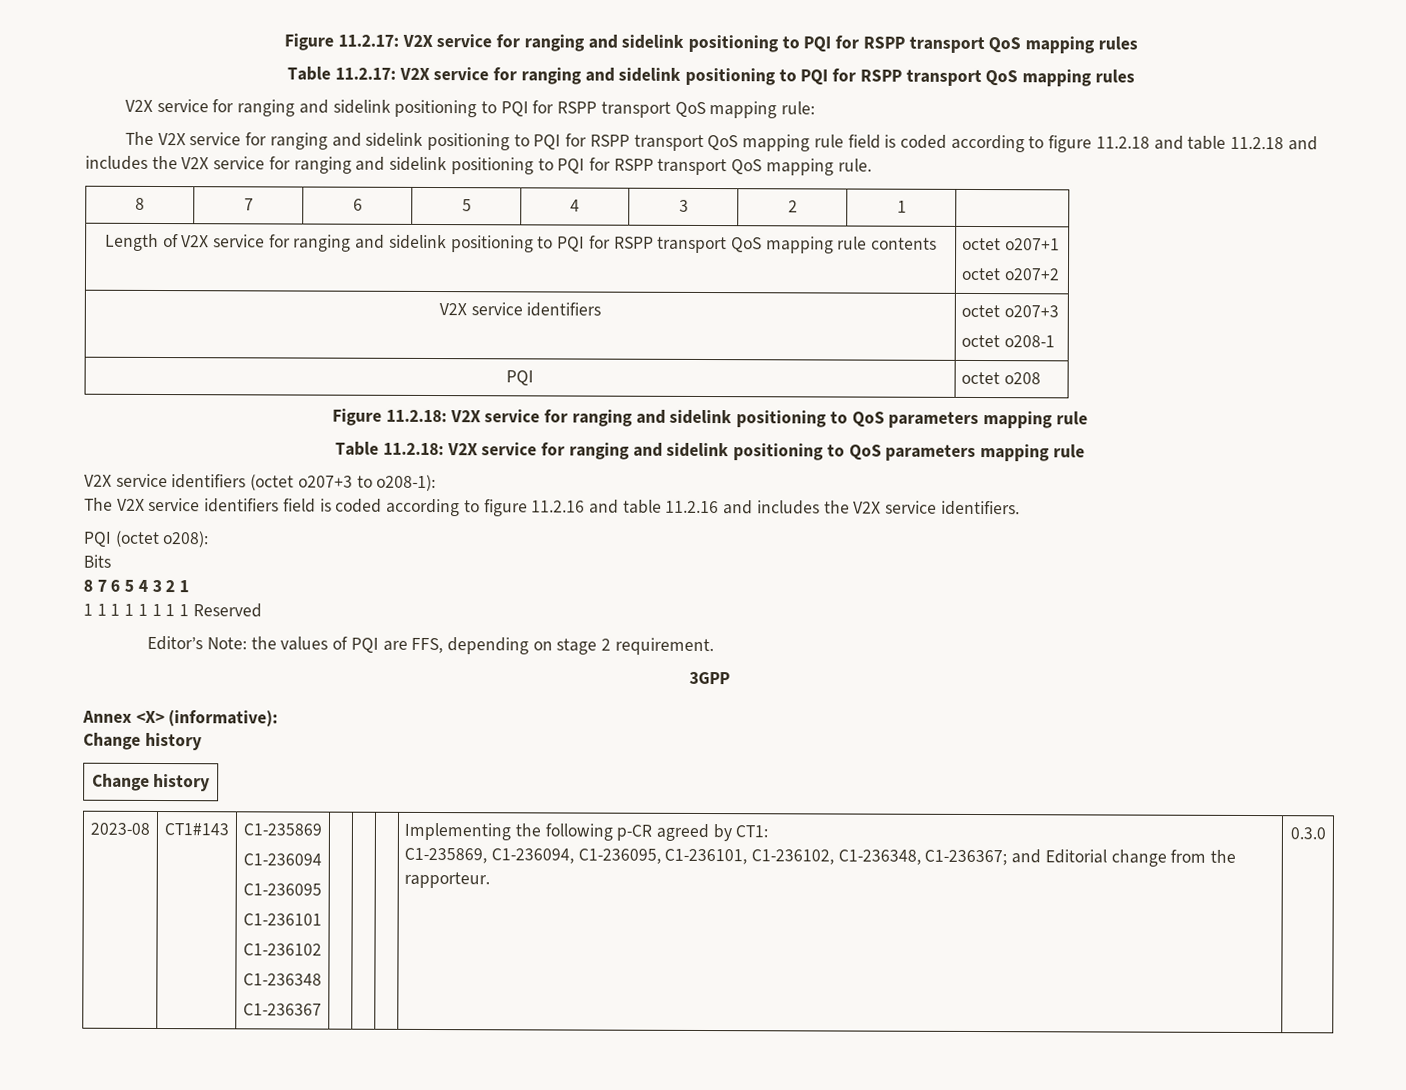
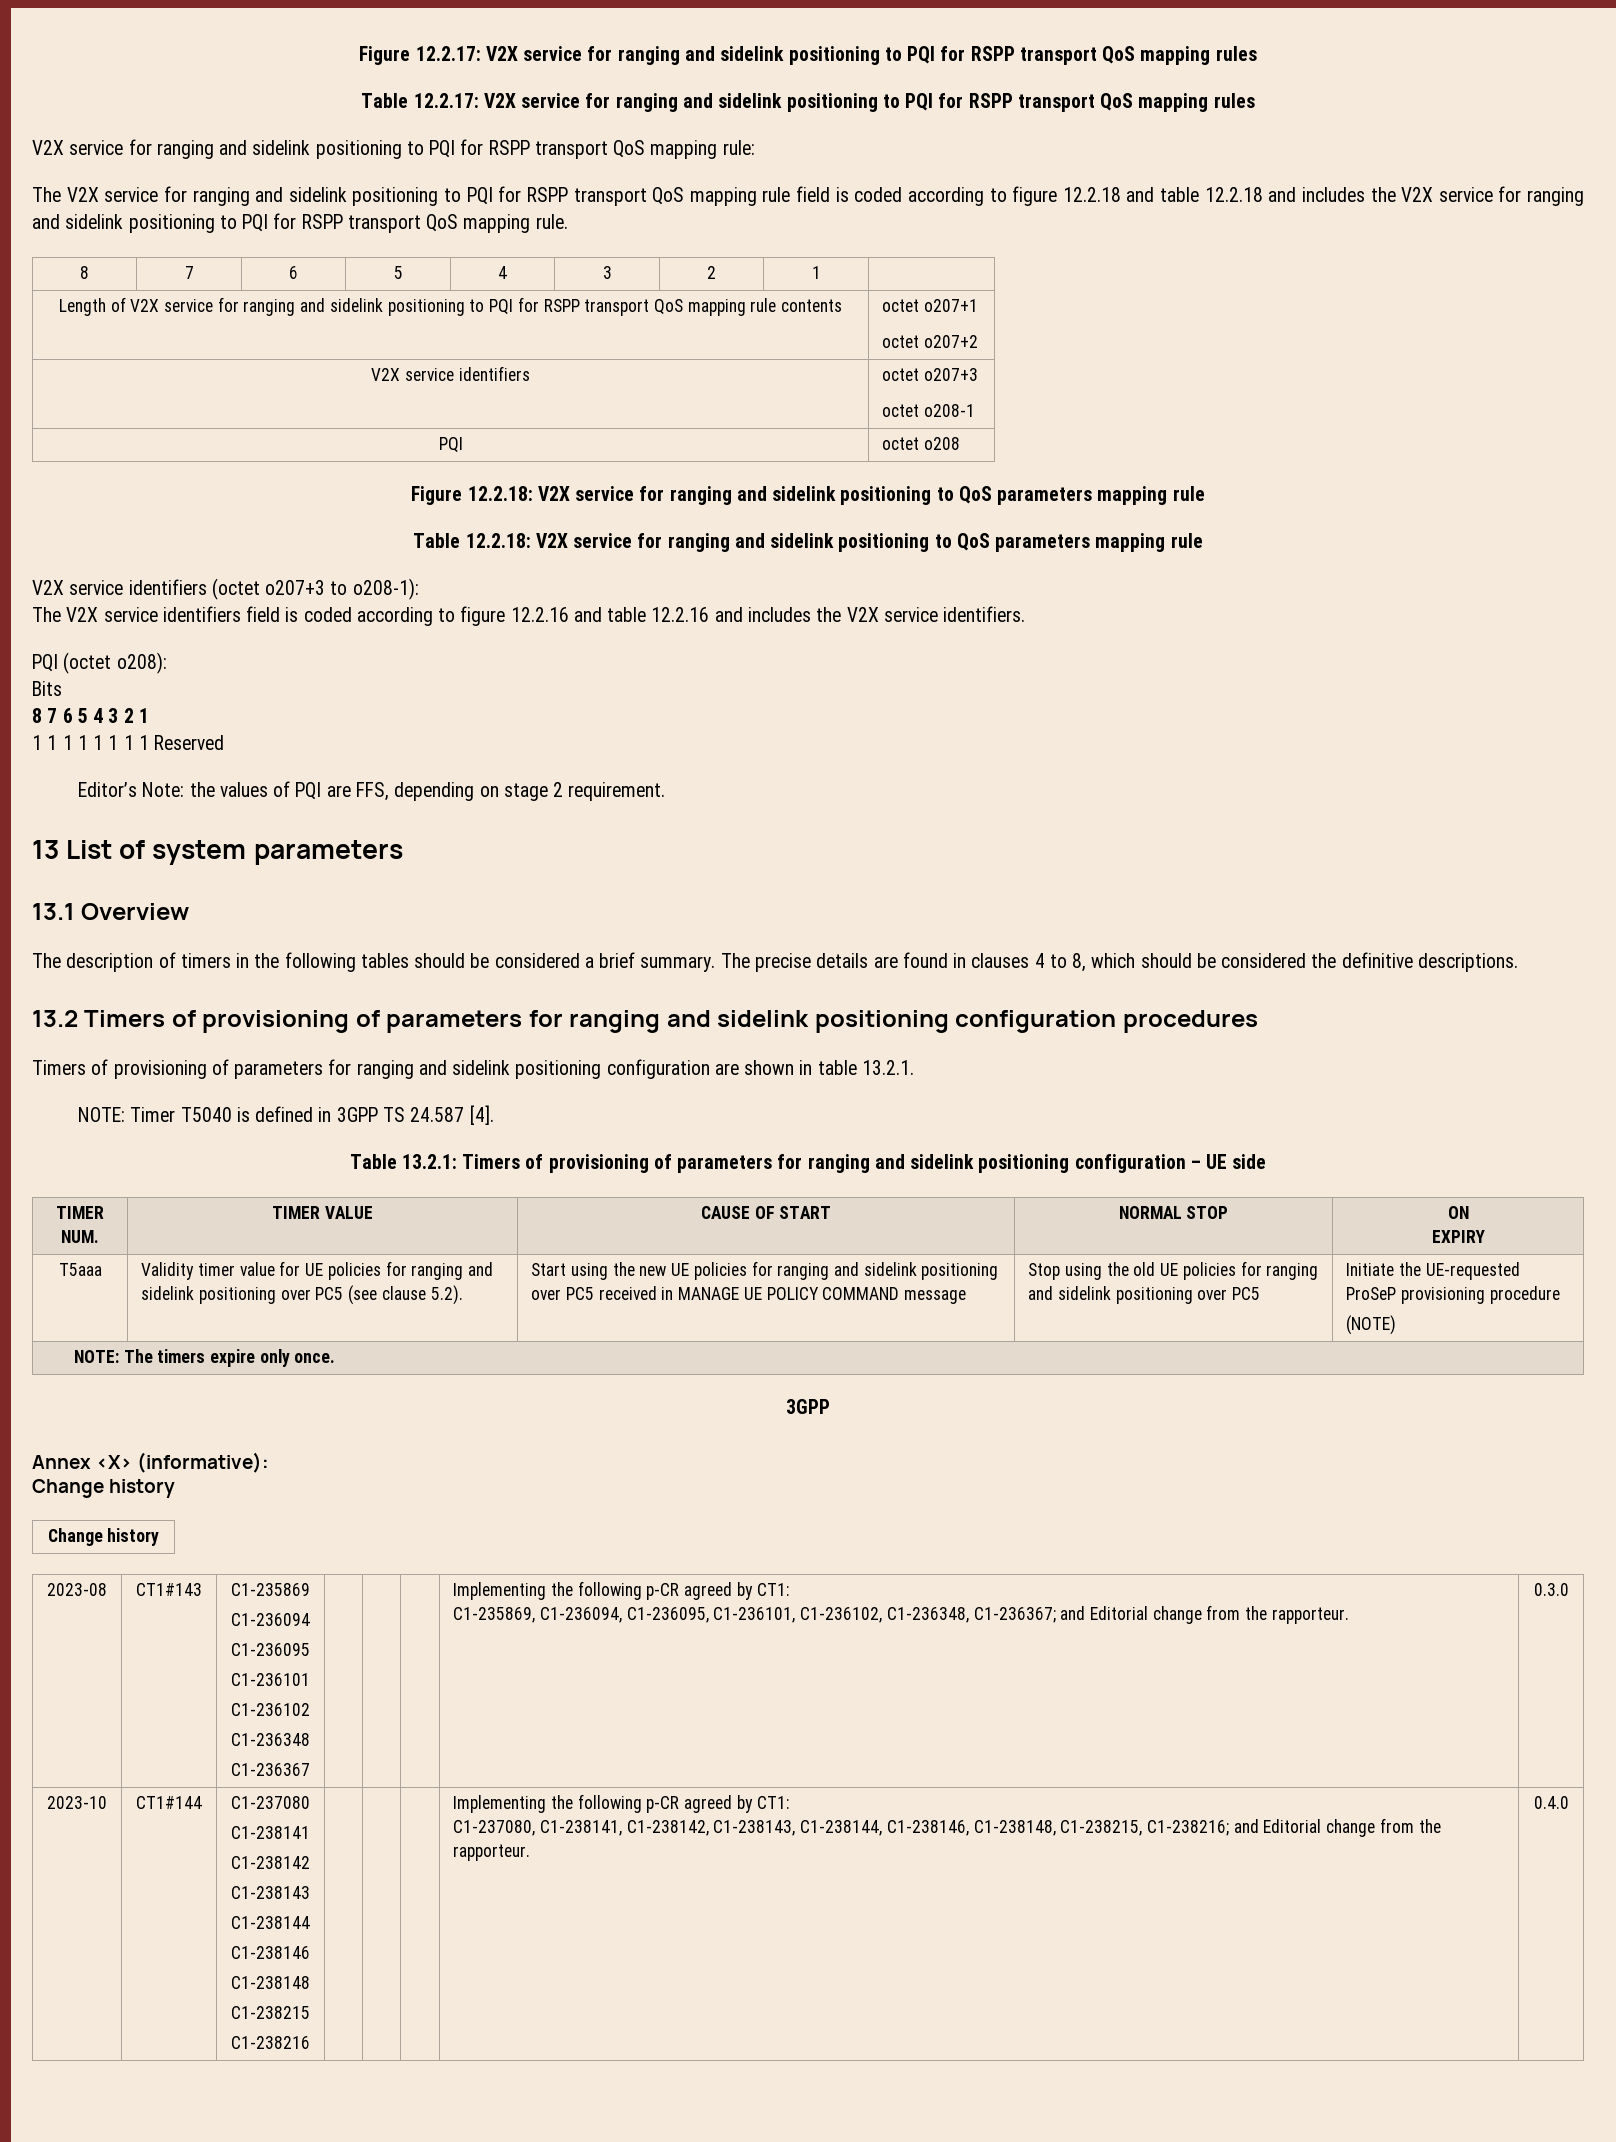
[284,33,399,51] Figure 11.2.17: -> [359,46,481,65] Figure 12.2.17:
[334,67,396,80] 11.2.17: -> [413,93,479,108] 12.2.17:
[1095,135,1285,150] 11.2.18 and table 11.2.18 -> [1062,187,1263,202] 12.2.18 and table 12.2.18
[386,409,448,423] 11.2.18: -> [467,486,533,501] 12.2.18:
[383,442,445,456] 11.2.18: -> [465,533,531,548] 12.2.18:
[531,499,720,514] 11.2.16 and table 11.2.16 -> [510,607,710,622] 12.2.16 and table 12.2.16
(714, 646) none -> [32,840,403,865] [32,903,190,920] [32,952,1518,972] [32,1010,1258,1033] [32,1059,914,1079] [78,1105,494,1125] [349,1154,1267,1173] [56,1206,104,1219] [61,1230,99,1243] [272,1206,373,1219] [700,1206,832,1219] [1118,1206,1229,1219] [1447,1206,1469,1219] [1431,1230,1485,1243] [58,1263,102,1276] [141,1261,493,1280] [141,1285,463,1305] [531,1261,999,1280] [531,1286,966,1304] [1028,1261,1319,1280] [1028,1286,1261,1304] [1346,1262,1520,1280] [1346,1286,1560,1304] [1346,1315,1397,1335] [73,1349,336,1367] // 13 List of system parameters // 13.1 Overview // The description of timers in the following tables should be considered a brief summary. The precise details are found in clauses 4 to 8, which should be considered the definitive descriptions. // 13.2 Timers of provisioning of parameters for ranging and sidelink positioning configuration procedures // Timers of provisioning of parameters for ranging and sidelink positioning configuration are shown in table 13.2.1. // NOTE: Timer T5040 is defined in 3GPP TS 24.587 [4]. // Table 13.2.1: Timers of provisioning of parameters for ranging and sidelink positioning configuration – UE side // TIMER NUM. | TIMER VALUE | CAUSE OF START | NORMAL STOP | ON // EXPIRY // T5aaa | Validity timer value for UE policies for ranging and sidelink positioning over PC5 (see clause 5.2). | Start using the new UE policies for ranging and sidelink positioning over PC5 received in MANAGE UE POLICY COMMAND message | Stop using the old UE policies for ranging and sidelink positioning over PC5 | Initiate the UE-requested ProSeP provisioning procedure // (NOTE) // NOTE: The timers expire only once.
(1326, 833) none -> [47,1796,107,1809] [136,1796,202,1809] [230,1796,310,1809] [230,1826,310,1839] [230,1856,310,1869] [230,1886,310,1899] [230,1916,310,1929] [230,1946,310,1959] [230,1976,310,1989] [230,2006,310,2019] [230,2036,310,2049] [453,1794,789,1813] [453,1818,1441,1837] [453,1844,531,1861] [1533,1796,1569,1809] // 2023-10 | CT1#144 | C1-237080 // C1-238141 // C1-238142 // C1-238143 // C1-238144 // C1-238146 // C1-238148 // C1-238215 // C1-238216 | | | | Implementing the following p-CR agreed by CT1: // C1-237080, C1-238141, C1-238142, C1-238143, C1-238144, C1-238146, C1-238148, C1-238215, C1-238216; and Editorial change from the rapporteur. | 0.4.0

